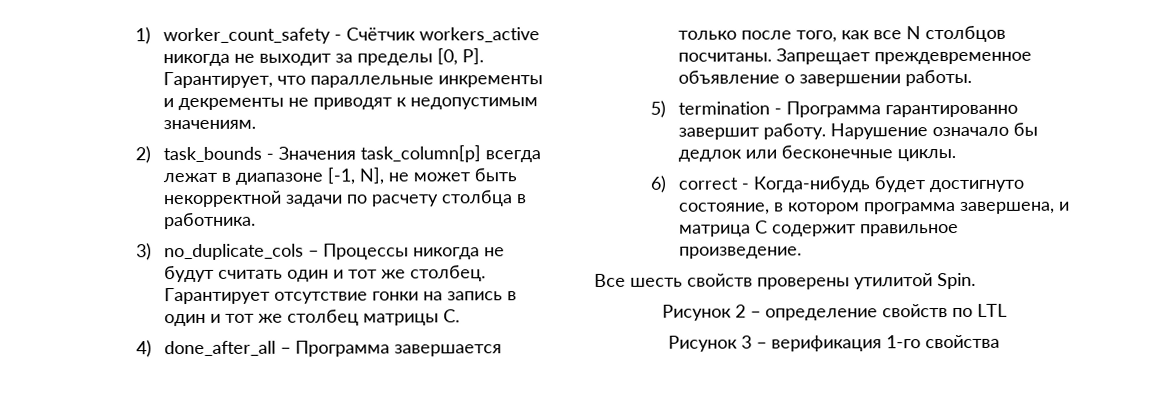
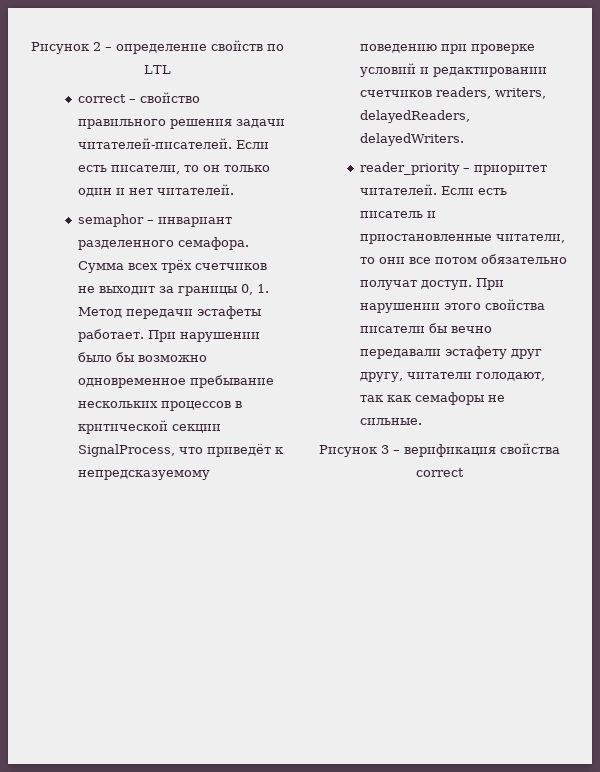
[134,27,541,45] [163,48,485,67] [163,71,544,89] [163,97,539,111] [163,119,257,130] [134,145,542,164] [163,167,518,185] [163,190,528,208] [164,212,257,230] [135,243,506,261] [164,265,487,283] [164,287,518,305] [164,309,461,327] [135,340,503,358] [678,25,1007,43] [678,48,1033,65] [678,69,973,87] [649,100,1019,118] [678,122,1039,140] [678,145,957,162] [649,175,1025,193] [679,201,1071,215] [679,220,960,237] [679,246,803,259] [594,272,976,290] 1) worker_count_safety - Счётчик workers_active никогда не выходит за пределы [0, P]. Гарантирует, что параллельные инкременты и декременты не приводят к недопустимым значениям. // 2) task_bounds - Значения task_column[p] всегда лежат в диапазоне [-1, N], не может быть некорректной задачи по расчету столбца в работника. // 3) no_duplicate_cols – Процессы никогда не будут считать один и тот же столбец. Гарантирует отсутствие гонки на запись в один и тот же столбец матрицы C. // 4) done_after_all – Программа завершается только после того, как все N столбцов посчитаны. Запрещает преждевременное объявление о завершении работы. // 5) termination - Программа гарантированно завершит работу. Нарушение означало бы дедлок или бесконечные циклы. // 6) correct - Когда-нибудь будет достигнуто состояние, в котором программа завершена, и матрица C содержит правильное произведение. // Все шесть свойств проверены утилитой Spin. // -> (30, 48) none
(1007, 310) none -> [77,92,200,103] [77,119,285,129] [77,138,269,149] [77,165,270,174] [77,184,234,197] [77,214,232,227] [77,237,249,250] [77,260,267,273] [77,284,269,296] [77,306,261,319] [77,329,260,342] [77,352,207,362] [77,375,274,388] [77,401,242,411] [77,420,221,434] [77,444,283,457] [77,470,210,480] [359,44,535,54] [359,63,547,77] [359,87,546,99] [359,110,470,123] [359,133,464,146] [359,162,547,175] [359,184,507,195] [359,211,436,218] [359,234,565,244] [359,254,567,264] [359,278,504,290] [359,299,545,313] [359,323,492,333] [359,346,542,359] [359,372,545,382] [359,392,505,405] [359,418,422,425] // correct – свойство правильного решения задачи читателей-писателей. Если есть писатели, то он только один и нет читателей. // semaphor – инвариант разделенного семафора. Сумма всех трёх счетчиков не выходит за границы 0, 1. Метод передачи эстафеты работает. При нарушении было бы возможно одновременное пребывание нескольких процессов в критической секции SignalProcess, что приведёт к непредсказуемому поведению при проверке условий и редактировании счетчиков readers, writers, delayedReaders, delayedWriters. // reader_priority – приоритет читателей. Если есть писатель и приостановленные читатели, то они все потом обязательно получат доступ. При нарушении этого свойства писатели бы вечно передавали эстафету друг другу, читатели голодают, так как семафоры не сильные.
[886,334,1000,349] 1-го свойства -> [499,443,560,454] [415,468,464,477] свойства correct

